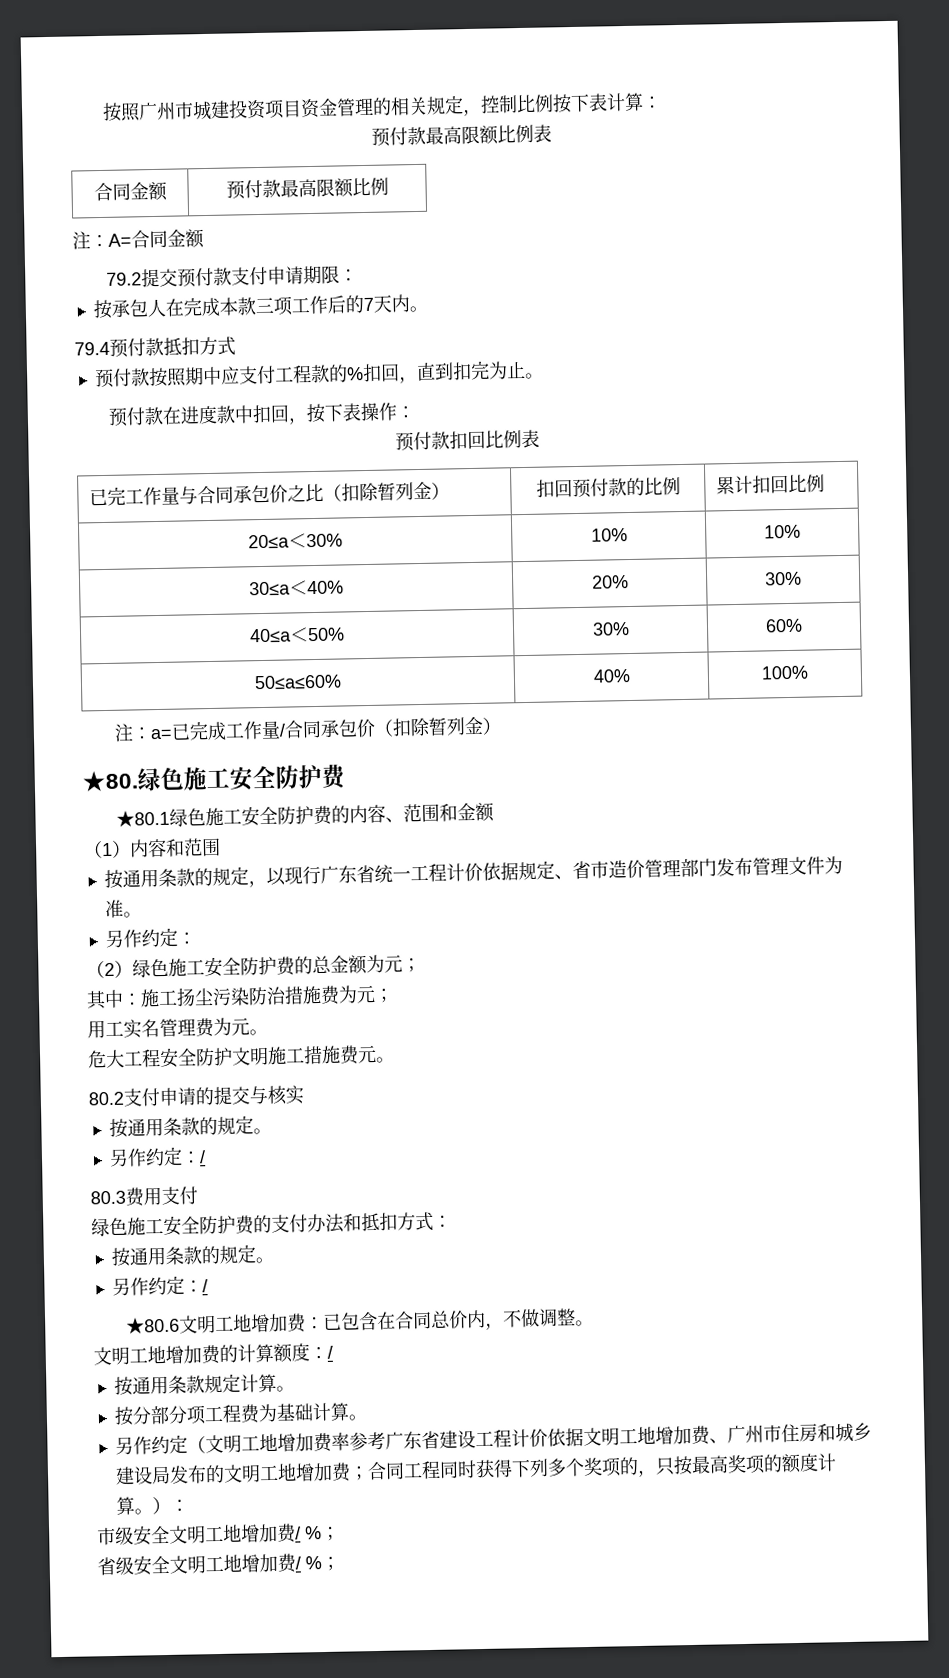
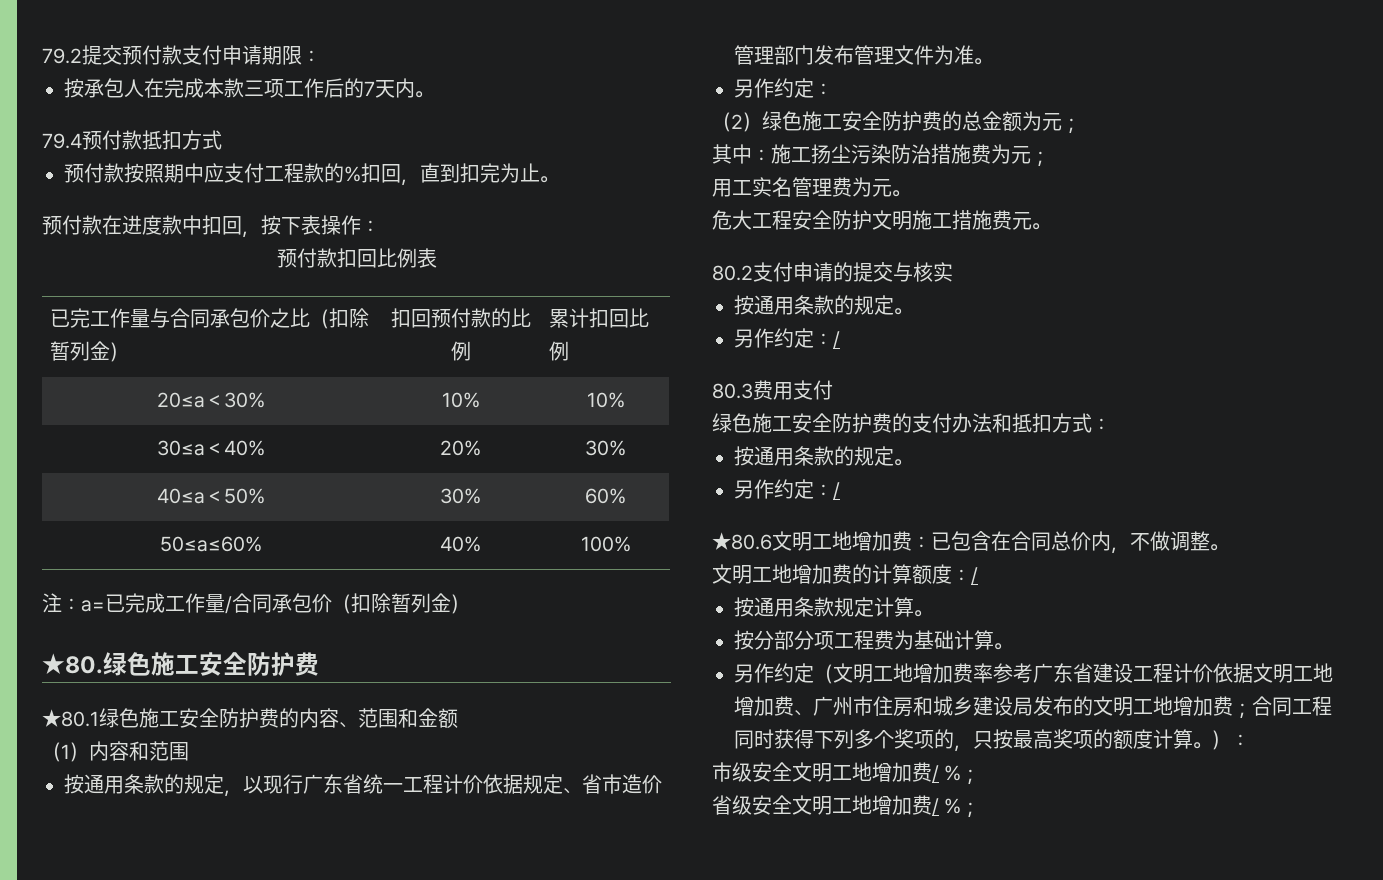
[102,92,663,122] [370,124,552,147] [93,181,168,202] [225,177,389,200] [72,229,205,250] 按照广州市城建投资项目资金管理的相关规定，控制比例按下表计算： // 预付款最高限额比例表 // 合同金额 | 预付款最高限额比例 // 注：A=合同金额 // -> (42, 56) none

